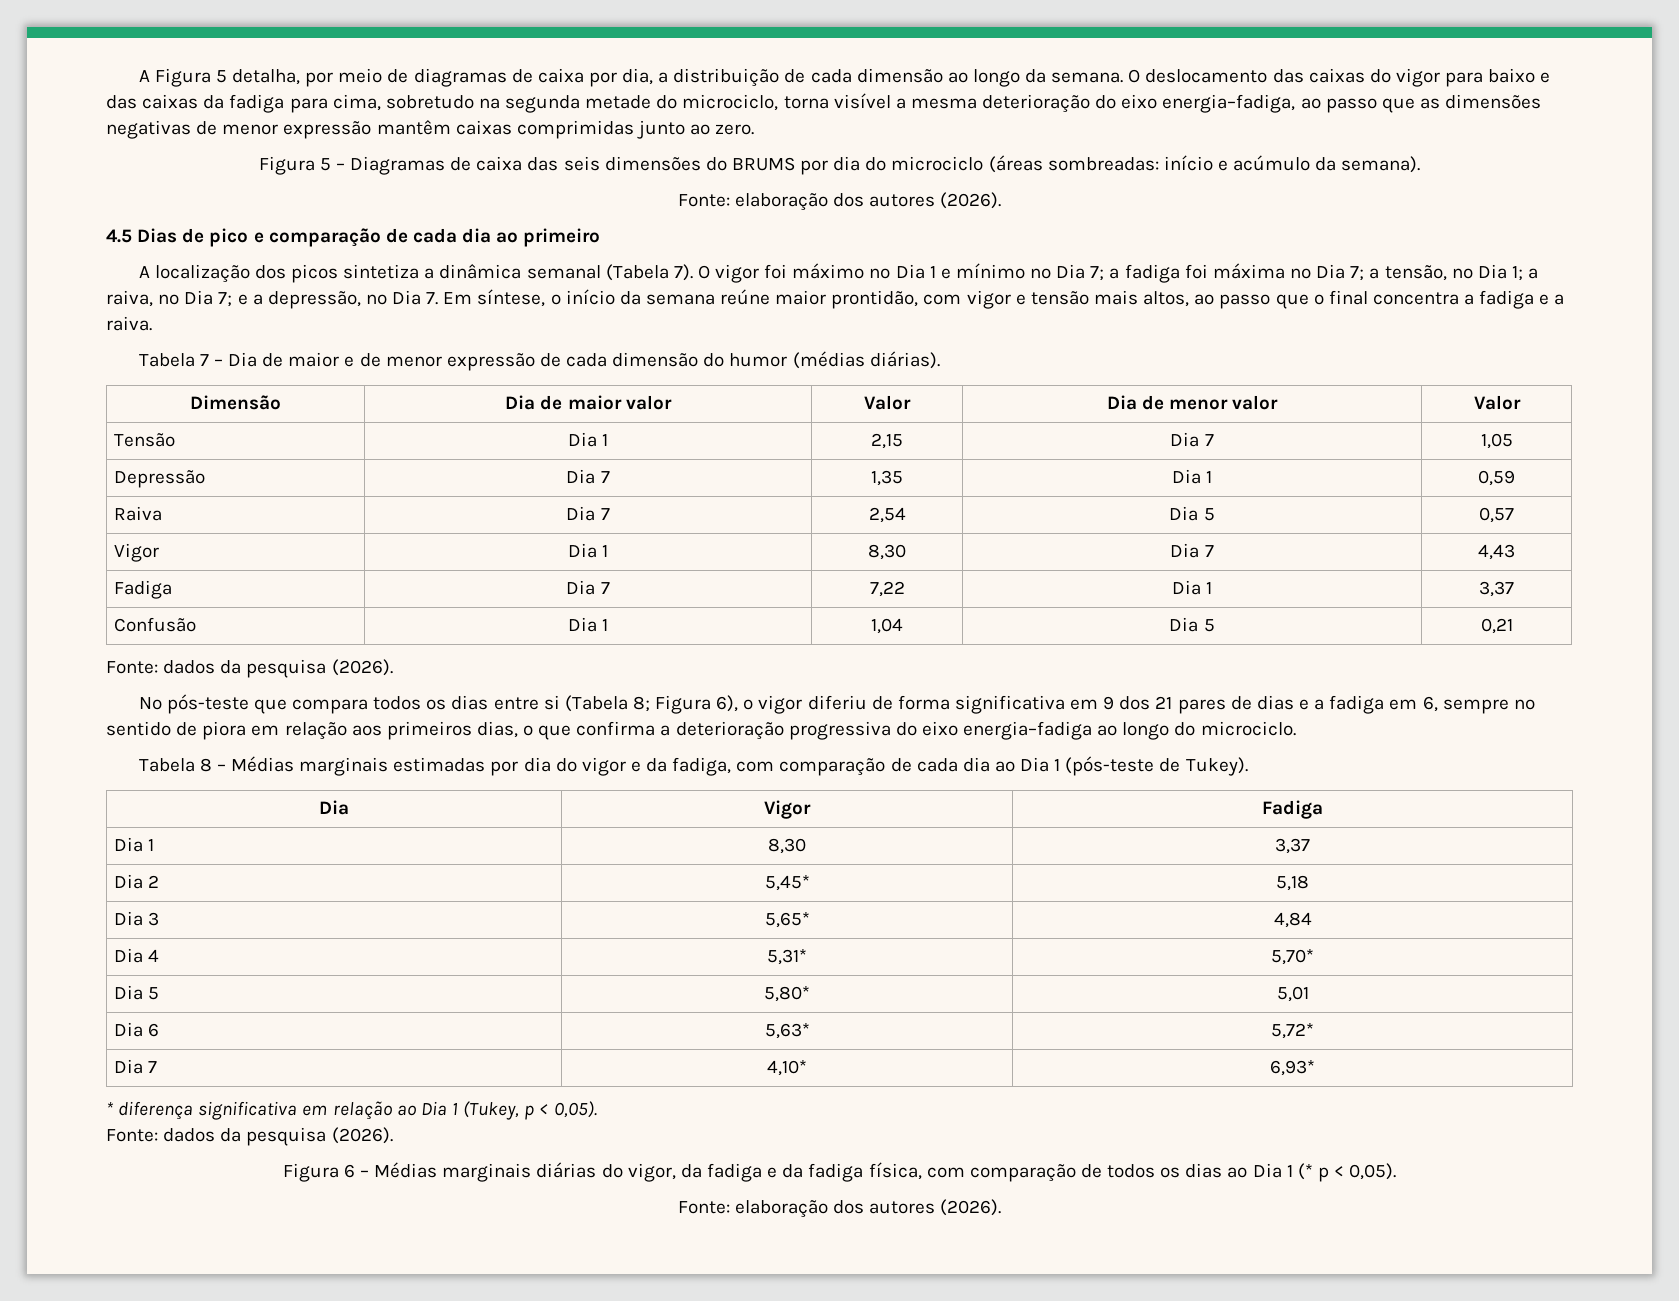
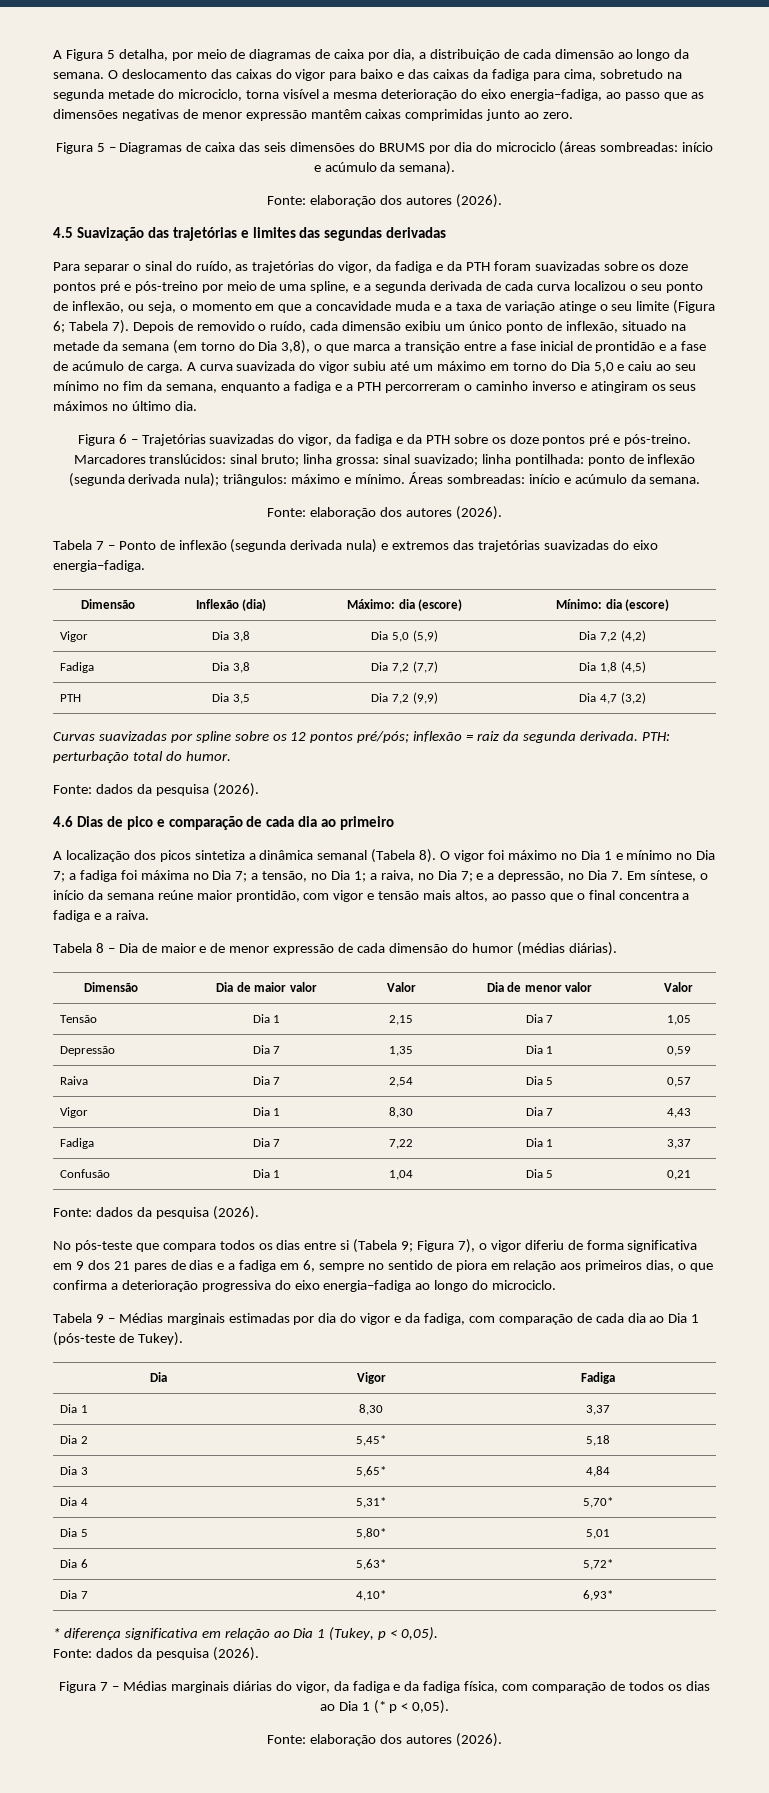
(132, 236) none -> [76,227,447,241] [53,261,689,273] [53,281,704,293] [53,300,716,314] [53,320,686,334] [53,340,707,354] [53,361,697,373] [53,381,697,393] [53,401,197,411] [77,434,692,446] [73,454,696,466] [68,472,701,487] [267,506,502,520] [53,539,658,553] [53,560,145,572] [81,599,135,609] [195,599,267,611] [346,599,463,611] [555,599,670,611] [60,631,89,642] [212,631,250,642] [371,630,438,642] [579,630,646,642] [60,662,95,673] [212,662,250,673] [371,661,438,673] [579,661,646,673] [60,694,82,702] [212,693,250,704] [371,692,438,704] [579,692,646,704] [53,731,670,743] [53,751,231,763] [53,783,259,797] [53,816,73,827] Suavização das trajetórias e limites das segundas derivadas // Para separar o sinal do ruído, as trajetórias do vigor, da fadiga e da PTH foram suavizadas sobre os doze pontos pré e pós-treino por meio de uma spline, e a segunda derivada de cada curva localizou o seu ponto de inflexão, ou seja, o momento em que a concavidade muda e a taxa de variação atinge o seu limite (Figura 6; Tabela 7). Depois de removido o ruído, cada dimensão exibiu um único ponto de inflexão, situado na metade da semana (em torno do Dia 3,8), o que marca a transição entre a fase inicial de prontidão e a fase de acúmulo de carga. A curva suavizada do vigor subiu até um máximo em torno do Dia 5,0 e caiu ao seu mínimo no fim da semana, enquanto a fadiga e a PTH percorreram o caminho inverso e atingiram os seus máximos no último dia. // Figura 6 – Trajetórias suavizadas do vigor, da fadiga e da PTH sobre os doze pontos pré e pós-treino. Marcadores translúcidos: sinal bruto; linha grossa: sinal suavizado; linha pontilhada: ponto de inflexão (segunda derivada nula); triângulos: máximo e mínimo. Áreas sombreadas: início e acúmulo da semana. // Fonte: elaboração dos autores (2026). // Tabela 7 – Ponto de inflexão (segunda derivada nula) e extremos das trajetórias suavizadas do eixo energia–fadiga. // Dimensão | Inflexão (dia) | Máximo: dia (escore) | Mínimo: dia (escore) // Vigor | Dia 3,8 | Dia 5,0 (5,9) | Dia 7,2 (4,2) // Fadiga | Dia 3,8 | Dia 7,2 (7,7) | Dia 1,8 (4,5) // PTH | Dia 3,5 | Dia 7,2 (9,9) | Dia 4,7 (3,2) // Curvas suavizadas por spline sobre os 12 pontos pré/pós; inflexão = raiz da segunda derivada. PTH: perturbação total do humor. // Fonte: dados da pesquisa (2026). // 4.6
[673,264,693,281] 7). -> [419,849,437,863] 8).
[199,354,209,366] 7 -> [95,943,104,953] 8
[632,695,739,714] 8; Figura 6), -> [401,1239,475,1253] 9; Figura 7),
[199,758,212,772] 8 -> [95,1314,104,1323] 9
[343,1164,355,1178] 6 -> [100,1682,109,1691] 7

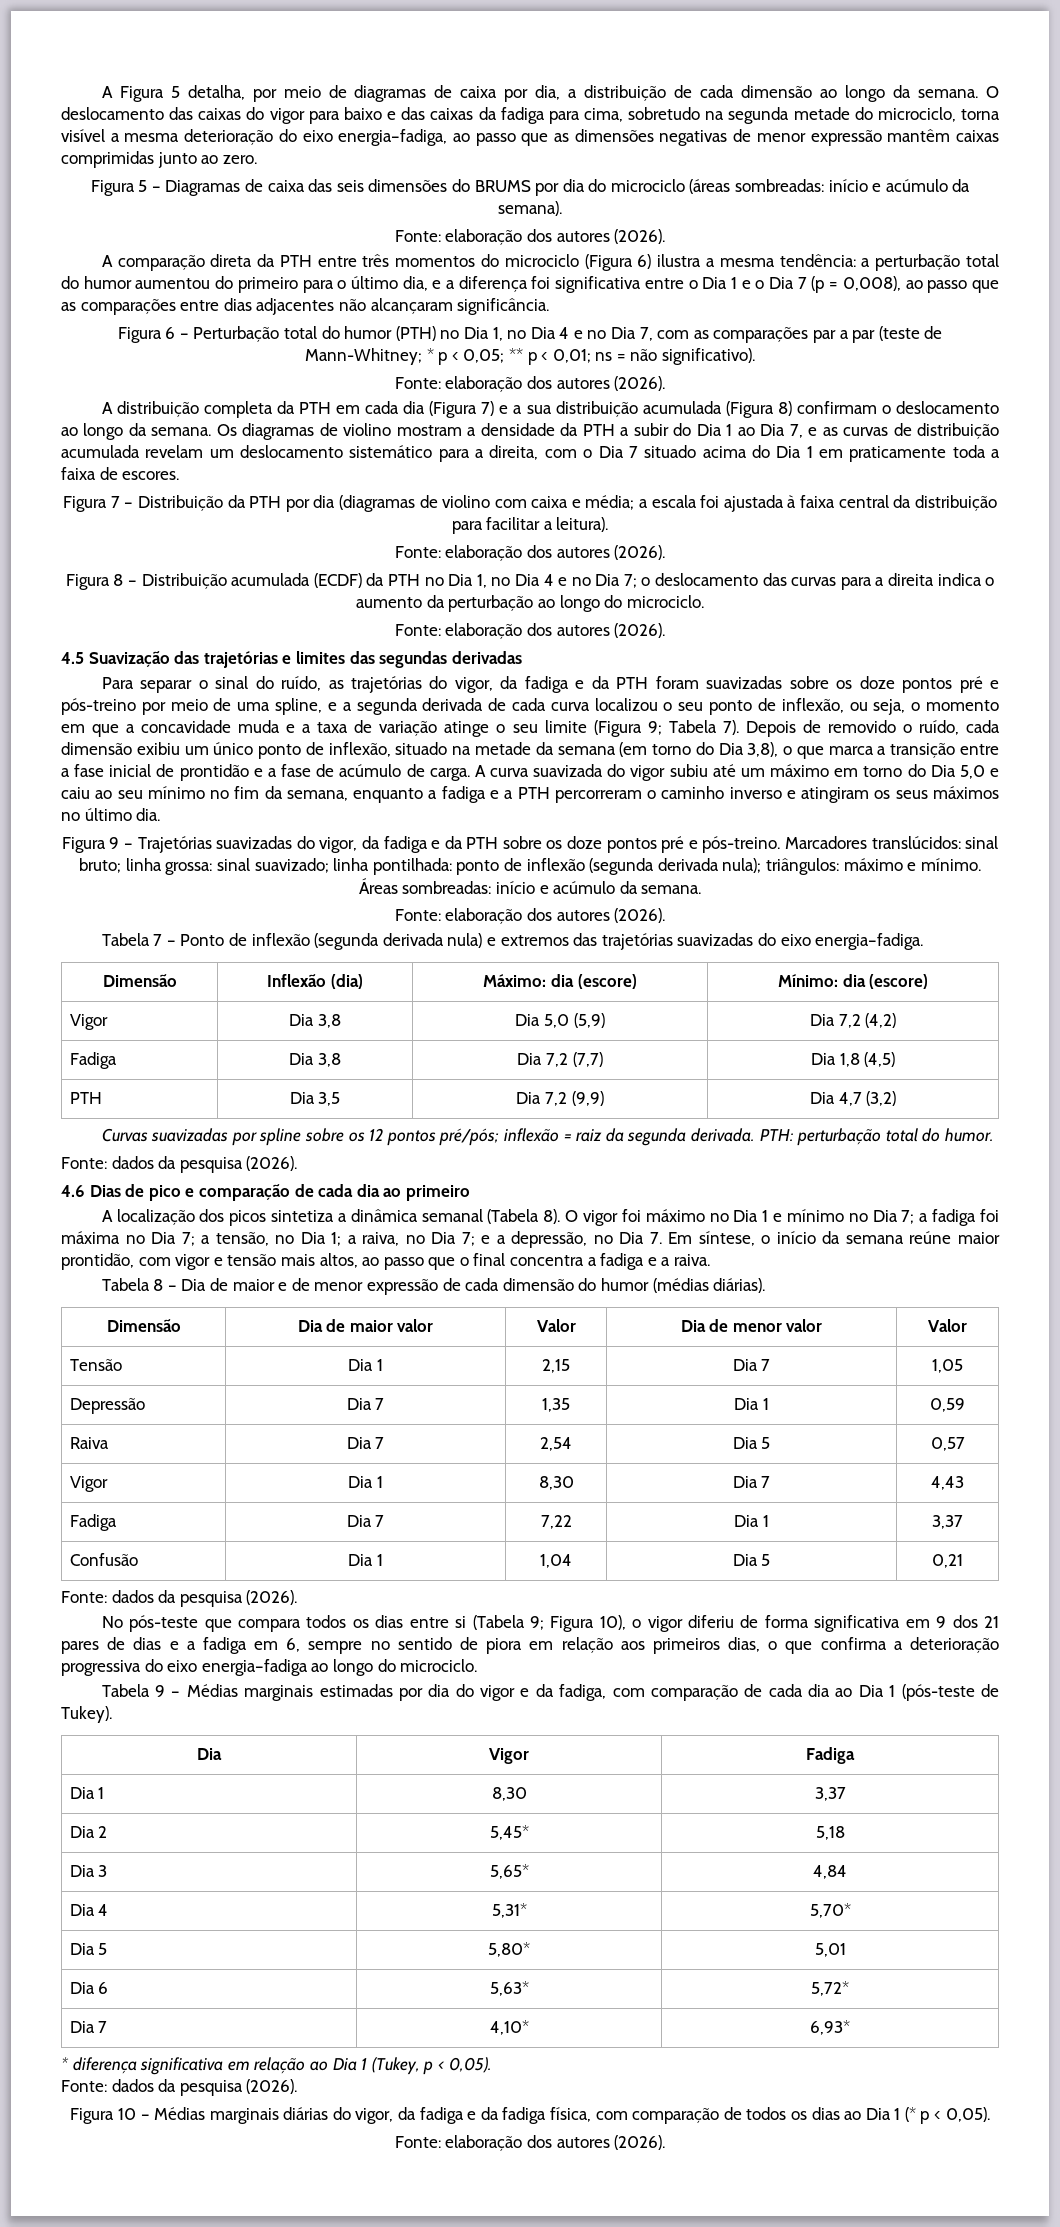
(502, 201) none -> [101,254,999,271] [61,276,999,293] [61,298,550,315] [117,326,943,343] [304,348,756,365] [394,376,666,392] [101,401,999,418] [61,423,1000,440] [61,445,1001,462] [61,467,180,480] [63,495,997,512] [451,517,609,534] [394,545,666,561] [65,573,995,590] [356,595,704,612] [394,623,666,639] // A comparação direta da PTH entre três momentos do microciclo (Figura 6) ilustra a mesma tendência: a perturbação total do humor aumentou do primeiro para o último dia, e a diferença foi significativa entre o Dia 1 e o Dia 7 (p = 0,008), ao passo que as comparações entre dias adjacentes não alcançaram significância. // Figura 6 – Perturbação total do humor (PTH) no Dia 1, no Dia 4 e no Dia 7, com as comparações par a par (teste de Mann-Whitney; * p < 0,05; ** p < 0,01; ns = não significativo). // Fonte: elaboração dos autores (2026). // A distribuição completa da PTH em cada dia (Figura 7) e a sua distribuição acumulada (Figura 8) confirmam o deslocamento ao longo da semana. Os diagramas de violino mostram a densidade da PTH a subir do Dia 1 ao Dia 7, e as curvas de distribuição acumulada revelam um deslocamento sistemático para a direita, com o Dia 7 situado acima do Dia 1 em praticamente toda a faixa de escores. // Figura 7 – Distribuição da PTH por dia (diagramas de violino com caixa e média; a escala foi ajustada à faixa central da distribuição para facilitar a leitura). // Fonte: elaboração dos autores (2026). // Figura 8 – Distribuição acumulada (ECDF) da PTH no Dia 1, no Dia 4 e no Dia 7; o deslocamento das curvas para a direita indica o aumento da perturbação ao longo do microciclo. // Fonte: elaboração dos autores (2026).
[53,321,65,333] 6; -> [647,721,662,735] 9;
[118,434,127,444] 6 -> [109,837,120,849] 9
[457,1239,475,1253] 7), -> [599,1615,626,1630] 10),
[100,1682,109,1691] 7 -> [117,2108,136,2120] 10

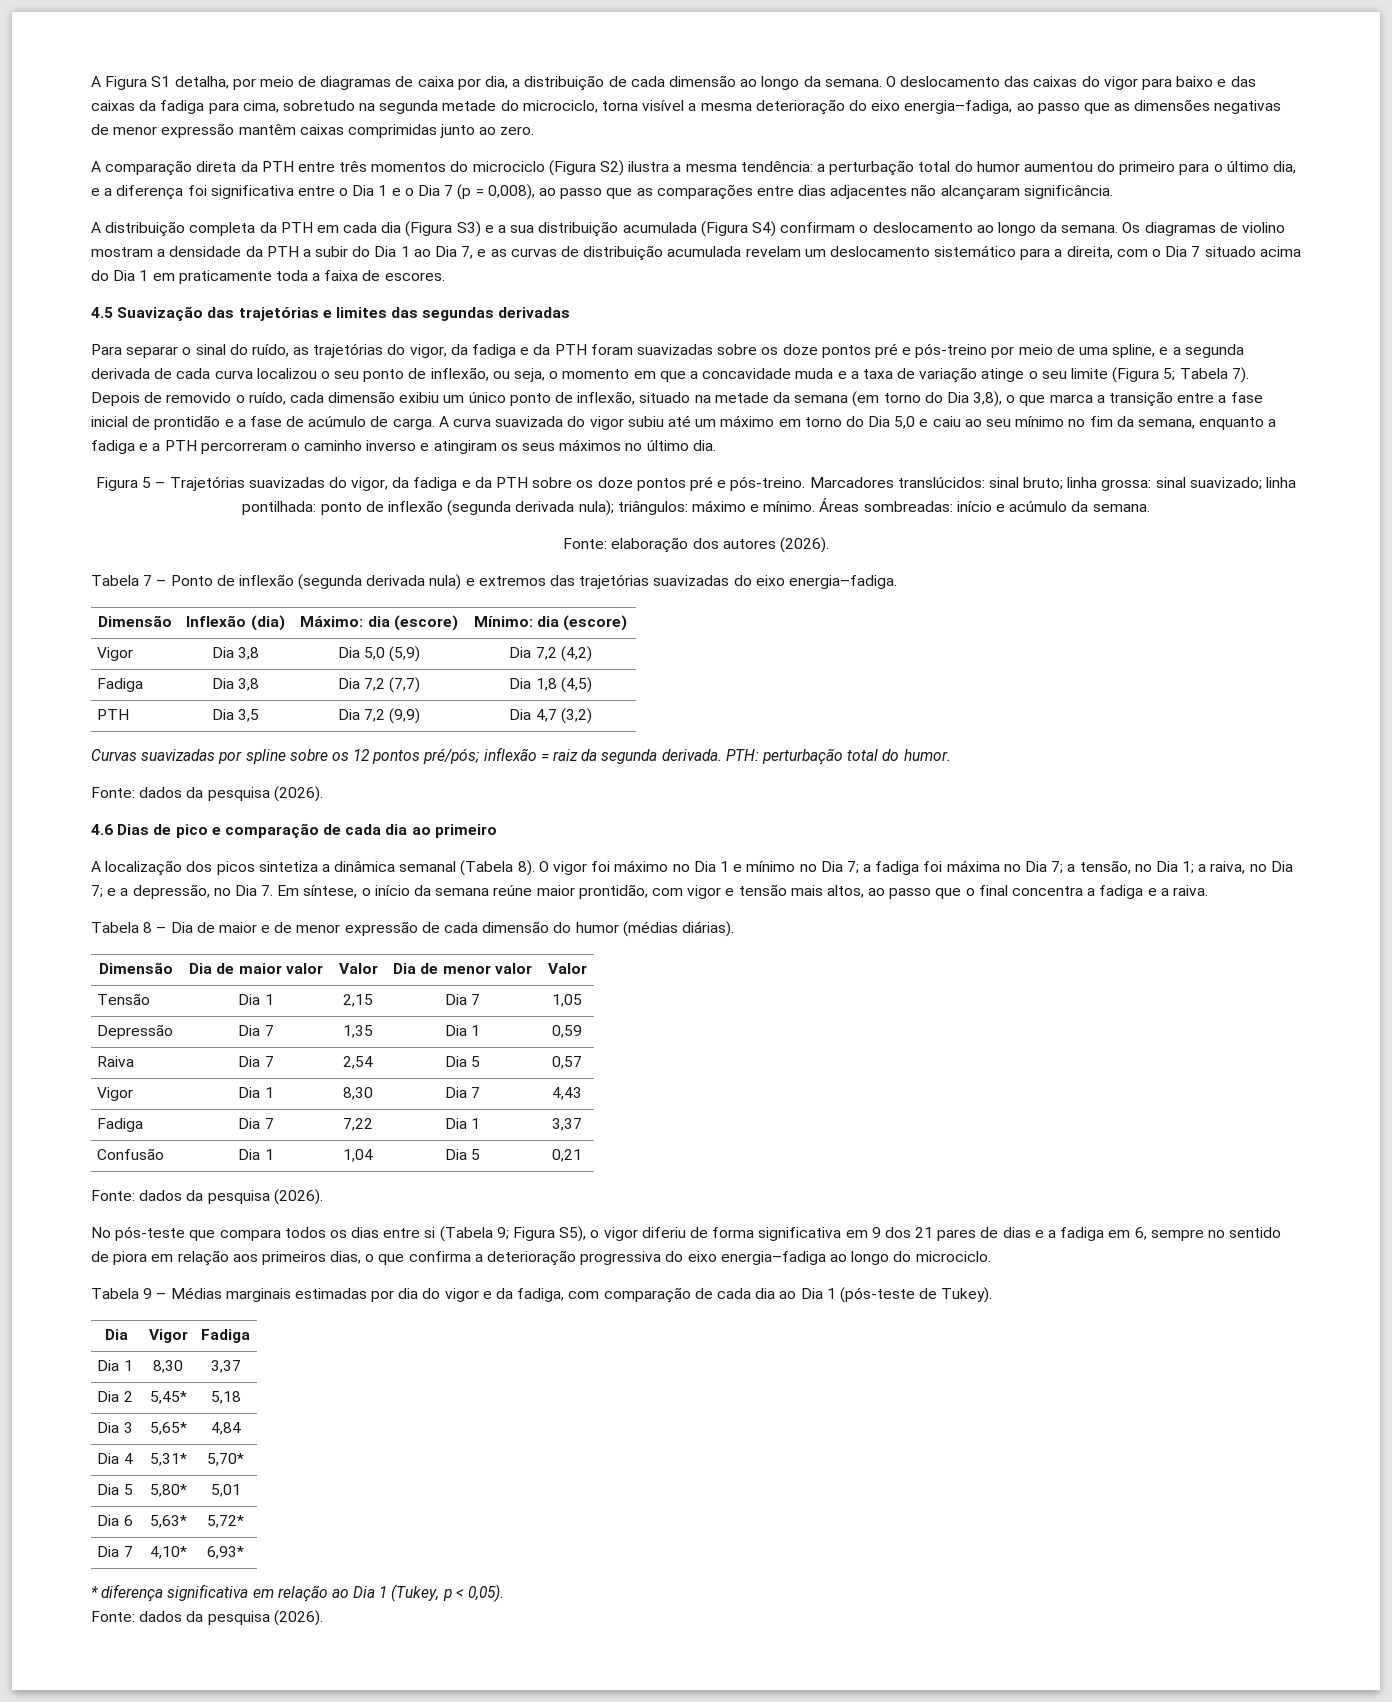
[170,86,180,98] 5 -> [151,76,171,87] S1
[90,179,971,196] [498,201,562,216] [394,229,666,245] // Figura 5 – Diagramas de caixa das seis dimensões do BRUMS por dia do microciclo (áreas sombreadas: início e acúmulo da semana). // Fonte: elaboração dos autores (2026). -> (535, 130) none
[637,254,652,269] 6) -> [600,160,625,176] S2)
[117,326,943,343] [304,348,756,365] [394,376,666,392] // Figura 6 – Perturbação total do humor (PTH) no Dia 1, no Dia 4 e no Dia 7, com as comparações par a par (teste de Mann-Whitney; * p < 0,05; ** p < 0,01; ns = não significativo). // Fonte: elaboração dos autores (2026). -> (1113, 192) none
[481,401,495,416] 7) -> [456,221,481,237] S3)
[777,401,792,416] 8) -> [751,221,776,237] S4)
[63,495,997,512] [451,517,609,534] [394,545,666,561] [65,573,995,590] [356,595,704,612] [394,623,666,639] // Figura 7 – Distribuição da PTH por dia (diagramas de violino com caixa e média; a escala foi ajustada à faixa central da distribuição para facilitar a leitura). // Fonte: elaboração dos autores (2026). // Figura 8 – Distribuição acumulada (ECDF) da PTH no Dia 1, no Dia 4 e no Dia 7; o deslocamento das curvas para a direita indica o aumento da perturbação ao longo do microciclo. // Fonte: elaboração dos autores (2026). -> (445, 276) none
[647,721,662,735] 9; -> [1163,368,1176,381] 5;
[109,837,120,849] 9 -> [142,477,152,488] 5
[599,1615,626,1630] 10), -> [559,1226,587,1242] S5),
[70,2107,990,2124] [394,2135,666,2151] // Figura 10 – Médias marginais diárias do vigor, da fadiga e da fadiga física, com comparação de todos os dias ao Dia 1 (* p < 0,05). // Fonte: elaboração dos autores (2026). -> (323, 1618) none

